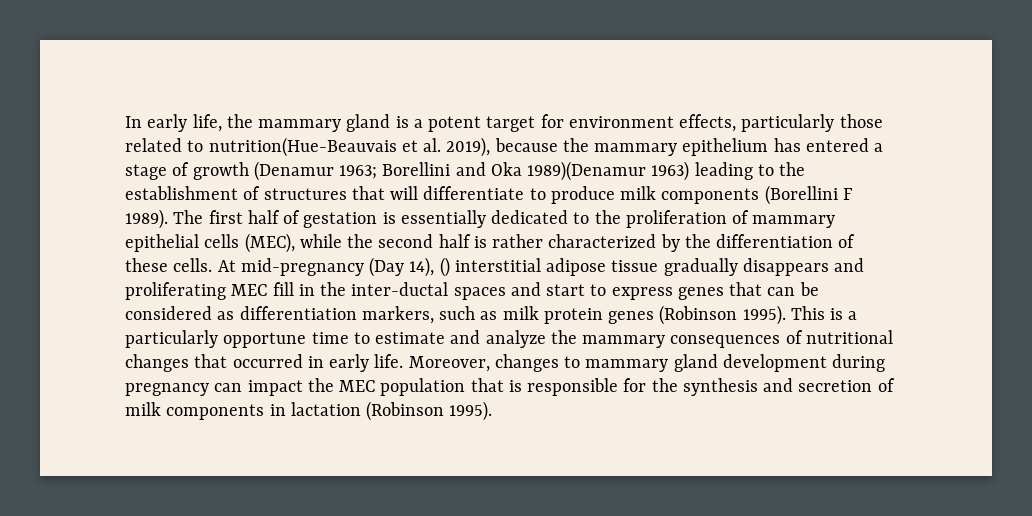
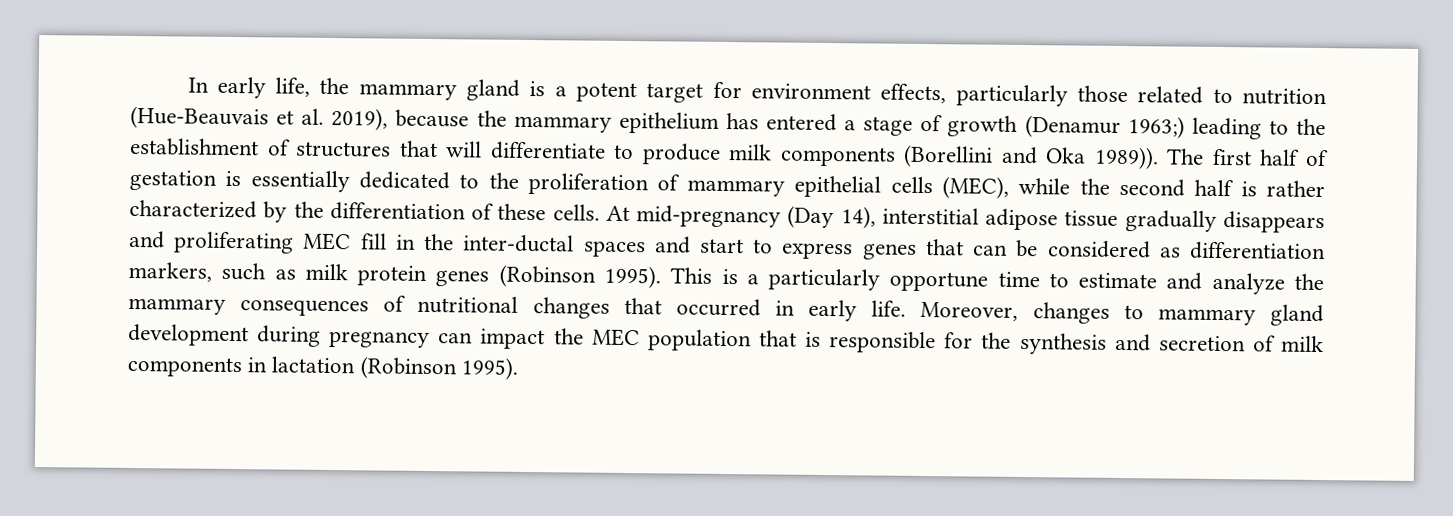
[208,137,397,157] nutrition(Hue-Beauvais -> [1241,88,1327,106] [130,105,269,130] nutrition (Hue-Beauvais
[339,161,690,181] 1963; Borellini and Oka 1989)(Denamur 1963) -> [1127,116,1185,139] 1963;)
[842,188,852,200] [125,209,168,229] F 1989). -> [1000,146,1159,170] and Oka 1989)).
[439,257,450,277] () -> (876, 217) none

